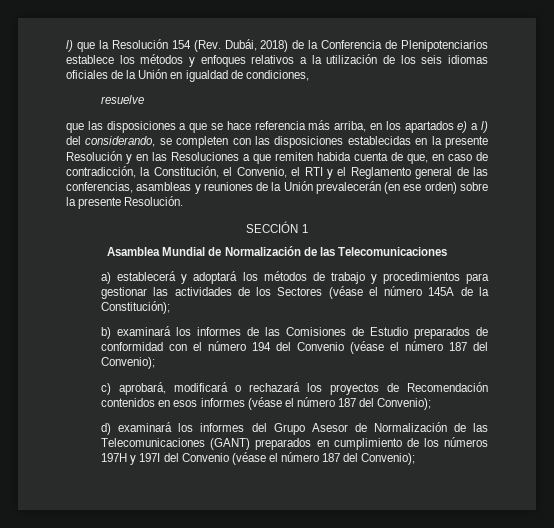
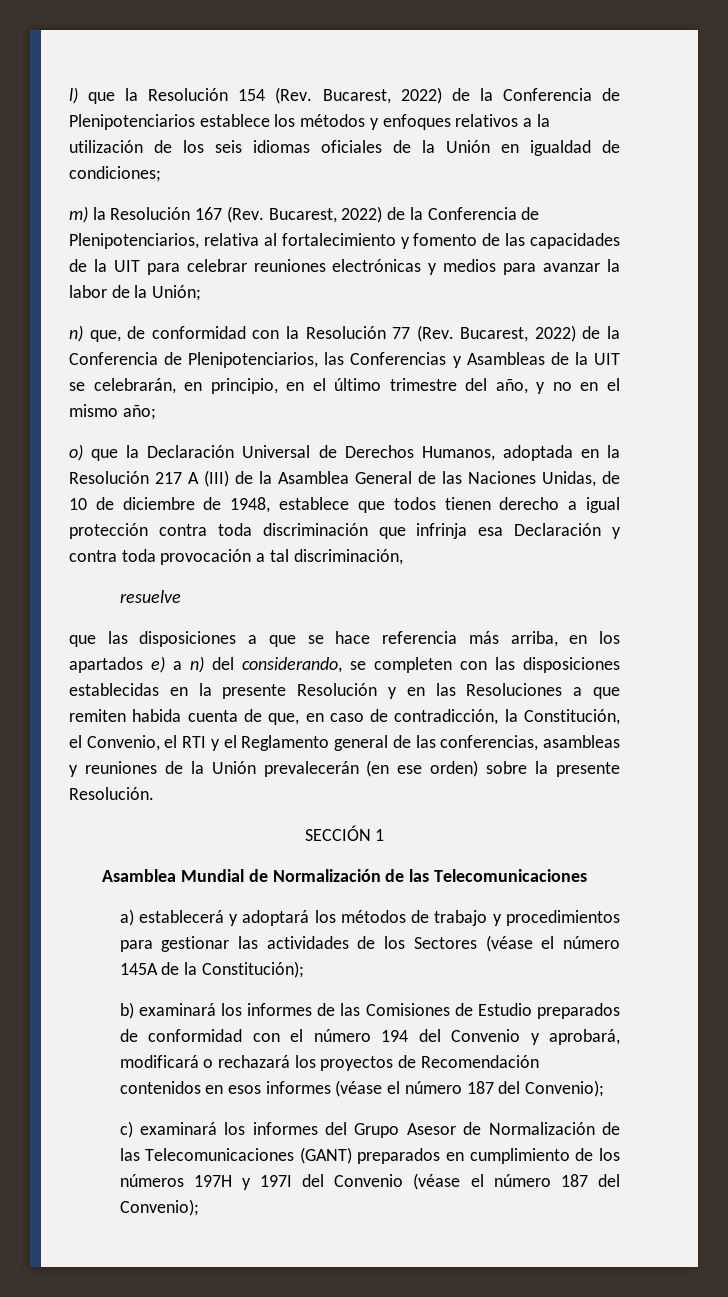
[224,39,289,52] Dubái, 2018) -> [322,87,442,104] Bucarest, 2022)
[245,70,309,81] condiciones, -> [69,166,161,182] [69,206,540,223] [69,233,620,249] [69,259,621,275] [69,285,202,301] [69,325,620,342] [69,352,620,368] [69,378,621,394] [69,404,156,420] [69,444,621,461] [69,470,620,487] [69,497,620,513] [69,523,621,539] [69,549,403,565] condiciones; // m) la Resolución 167 (Rev. Bucarest, 2022) de la Conferencia de Plenipotenciarios, relativa al fortalecimiento y fomento de las capacidades de la UIT para celebrar reuniones electrónicas y medios para avanzar la labor de la Unión; // n) que, de conformidad con la Resolución 77 (Rev. Bucarest, 2022) de la Conferencia de Plenipotenciarios, las Conferencias y Asambleas de la UIT se celebrarán, en principio, en el último trimestre del año, y no en el mismo año; // o) que la Declaración Universal de Derechos Humanos, adoptada en la Resolución 217 A (III) de la Asamblea General de las Naciones Unidas, de 10 de diciembre de 1948, establece que todos tienen derecho a igual protección contra toda discriminación que infrinja esa Declaración y contra toda provocación a tal discriminación,
[481,121,489,133] l) -> [190,656,204,673] n)
[350,341,488,354] [101,357,156,369] [101,383,112,395] (véase el número 187 del Convenio); // c) -> [530,1033,540,1045] y
[101,423,112,435] d) -> [119,1121,133,1138] c)

